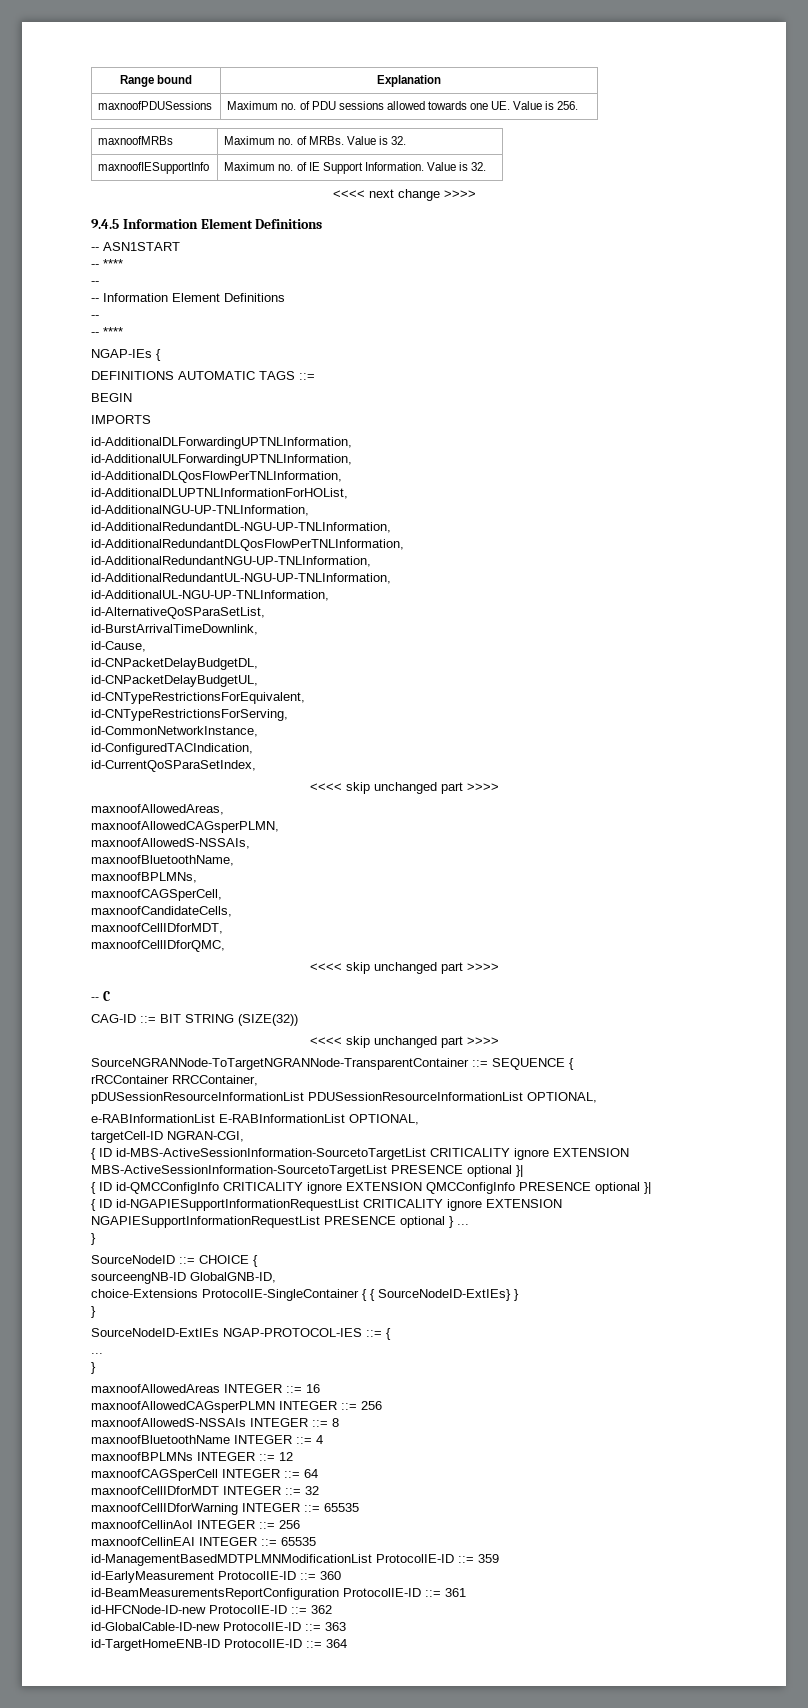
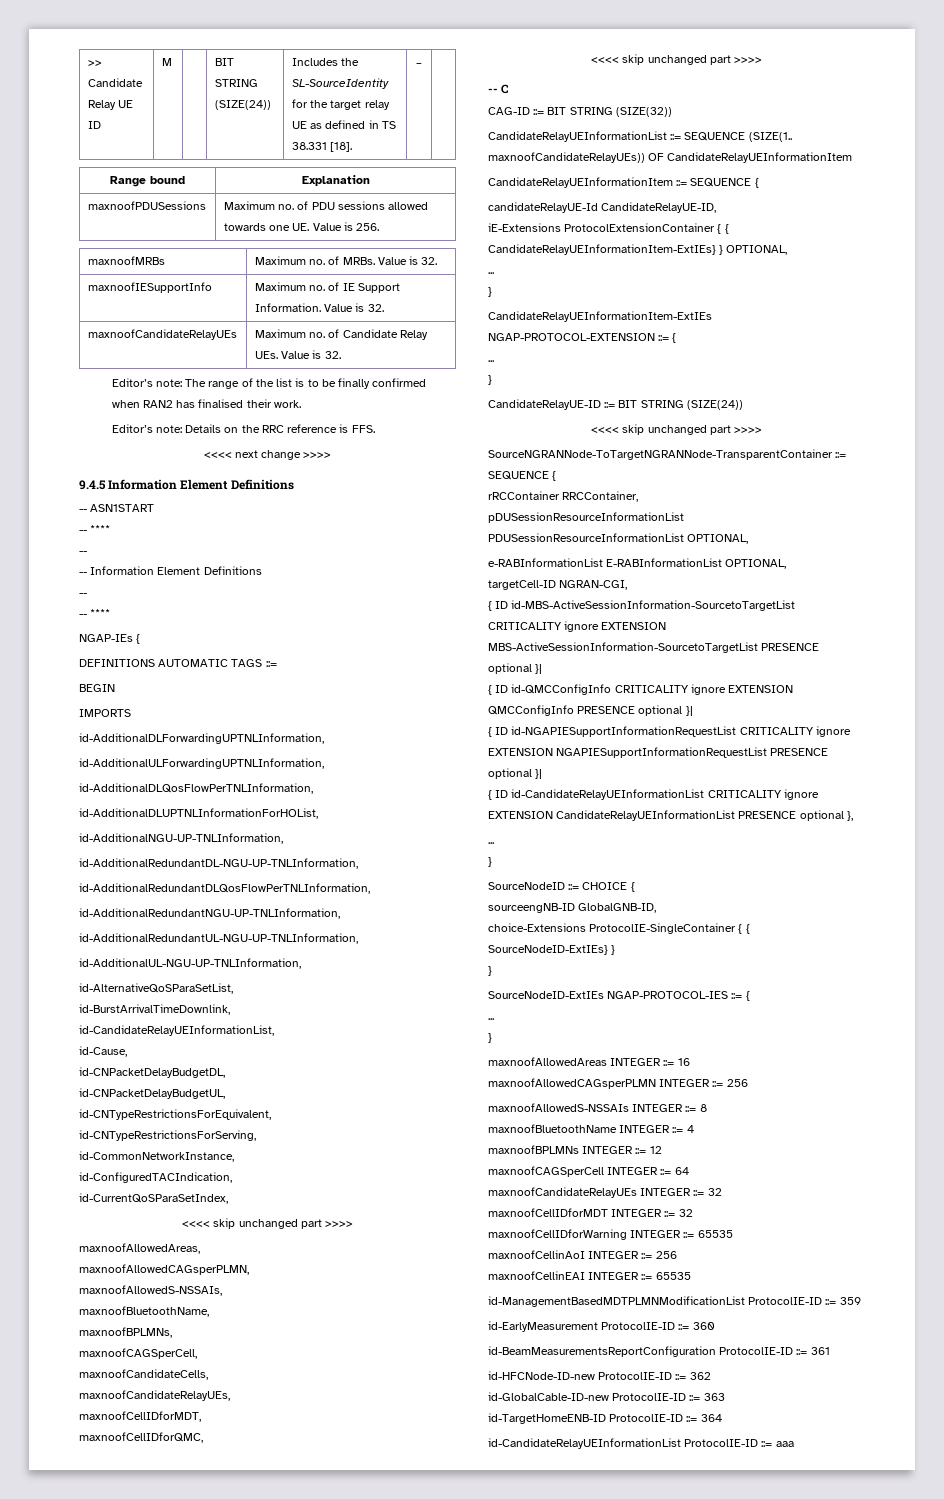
(119, 81) none -> [87,60,102,66] [87,78,143,87] [87,100,134,110] [87,121,101,129] [161,58,172,66] [214,58,234,66] [214,79,258,87] [214,100,271,110] [291,58,360,66] [291,78,389,89] [291,99,390,110] [291,120,396,129] [291,142,353,152] [416,63,422,66] >> Candidate Relay UE ID | M | | BIT STRING (SIZE(24)) | Includes the SL-SourceIdentity for the target relay UE as defined in TS 38.331 [18]. | – | //
(487, 166) none -> [87,329,237,340] [254,329,428,340] [254,350,341,359] [111,378,427,389] [111,399,301,408] [111,424,375,433] // maxnoofCandidateRelayUEs | Maximum no. of Candidate Relay UEs. Value is 32. // Editor’s note: The range of the list is to be finally confirmed when RAN2 has finalised their work. // Editor’s note: Details on the RRC reference is FFS.
(258, 629) none -> [79,1025,274,1036] // id-CandidateRelayUEInformationList,
(232, 911) none -> [79,1390,230,1401] // maxnoofCandidateRelayUEs,
(298, 1020) none -> [488,131,792,142] [488,152,853,163] [488,177,759,188] [488,202,717,213] [488,223,729,234] [488,244,788,255] [488,272,494,274] [488,287,492,297] [488,311,712,322] [488,333,677,343] [488,360,494,362] [488,375,492,385] [488,399,743,410] // CandidateRelayUEInformationList ::= SEQUENCE (SIZE(1.. maxnoofCandidateRelayUEs)) OF CandidateRelayUEInformationItem // CandidateRelayUEInformationItem ::= SEQUENCE { // candidateRelayUE-Id CandidateRelayUE-ID, // iE-Extensions ProtocolExtensionContainer { { CandidateRelayUEInformationItem-ExtIEs} } OPTIONAL, // ... // } // CandidateRelayUEInformationItem-ExtIEs NGAP-PROTOCOL-EXTENSION ::= { // ... // } // CandidateRelayUE-ID ::= BIT STRING (SIZE(24))
[449,1216,454,1228] } -> [535,769,543,779] [488,789,819,800] [488,810,853,821] }| // { ID id-CandidateRelayUEInformationList CRITICALITY ignore EXTENSION CandidateRelayUEInformationList PRESENCE optional }, //
(318, 1473) none -> [488,1187,722,1198] // maxnoofCandidateRelayUEs INTEGER ::= 32
(347, 1643) none -> [488,1438,794,1449] // id-CandidateRelayUEInformationList ProtocolIE-ID ::= aaa

